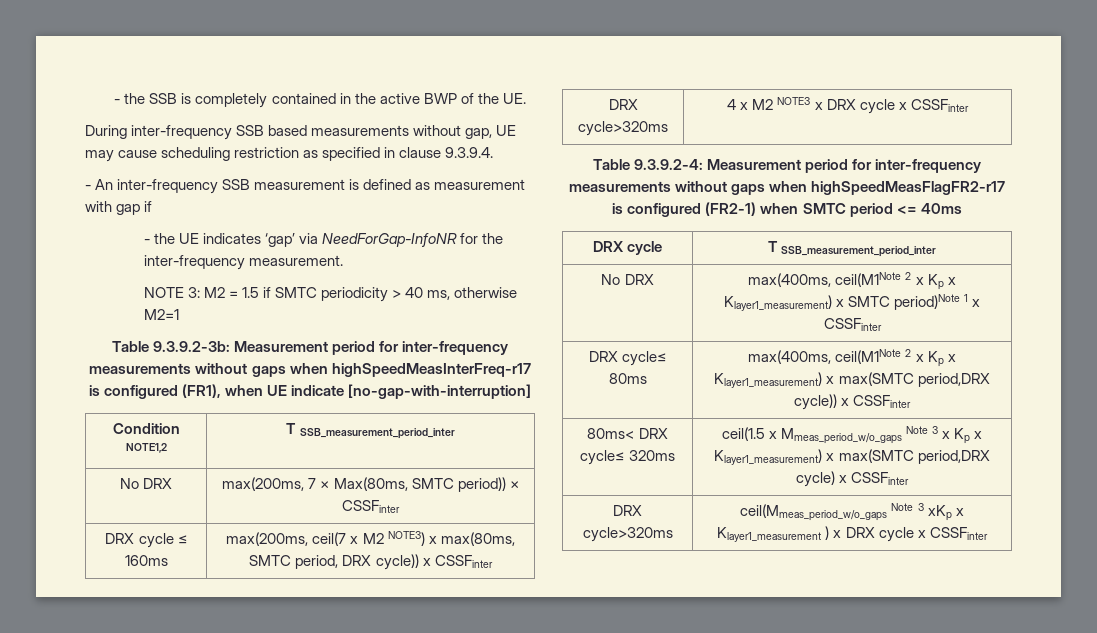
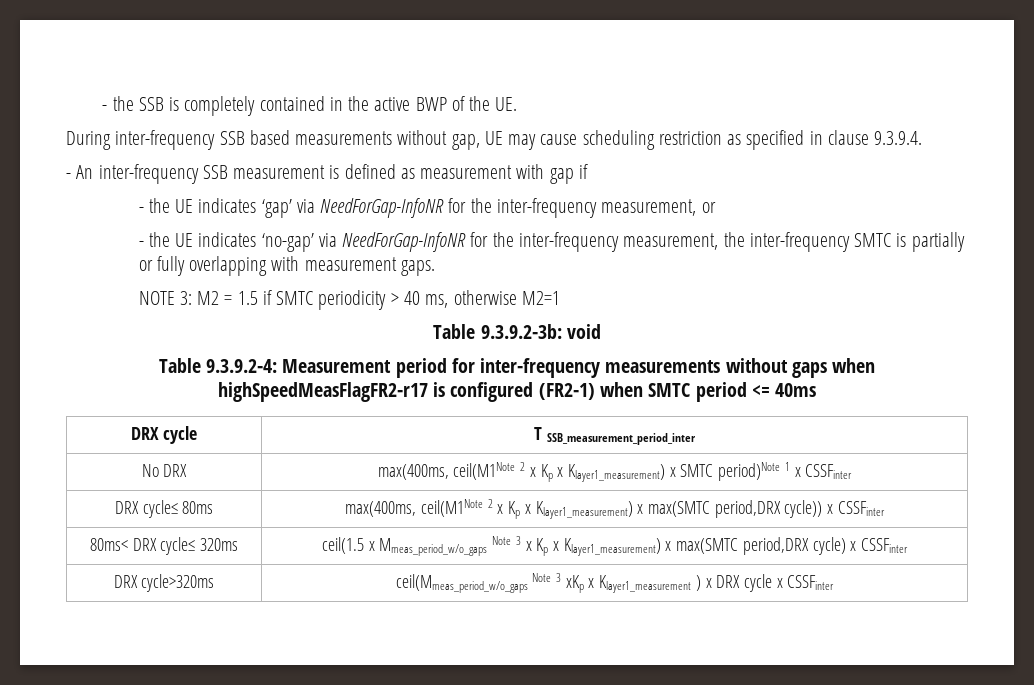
[248,255,343,266] measurement. -> [601,199,716,216] [138,232,965,252] [138,256,435,276] measurement, or // - the UE indicates ‘no-gap’ via NeedForGap-InfoNR for the inter-frequency measurement, the inter-frequency SMTC is partially or fully overlapping with measurement gaps.
[233,341,509,355] [89,363,531,377] [88,384,532,399] [112,423,180,434] [125,443,167,453] [286,423,455,439] [119,478,173,489] [222,477,519,492] [342,500,400,513] [105,533,187,548] [124,555,168,566] [226,531,515,546] [249,554,493,570] [608,99,638,110] [578,121,668,136] [727,97,969,114] Measurement period for inter-frequency measurements without gaps when highSpeedMeasInterFreq-r17 is configured (FR1), when UE indicate [no-gap-with-interruption] // Condition NOTE1,2 | T SSB_measurement_period_inter // No DRX | max(200ms, 7 × Max(80ms, SMTC period)) × CSSFinter // DRX cycle ≤ 160ms | max(200ms, ceil(7 x M2 NOTE3) x max(80ms, SMTC period, DRX cycle)) x CSSFinter // DRX cycle>320ms | 4 x M2 NOTE3 x DRX cycle x CSSFinter -> [566,324,601,339] void

